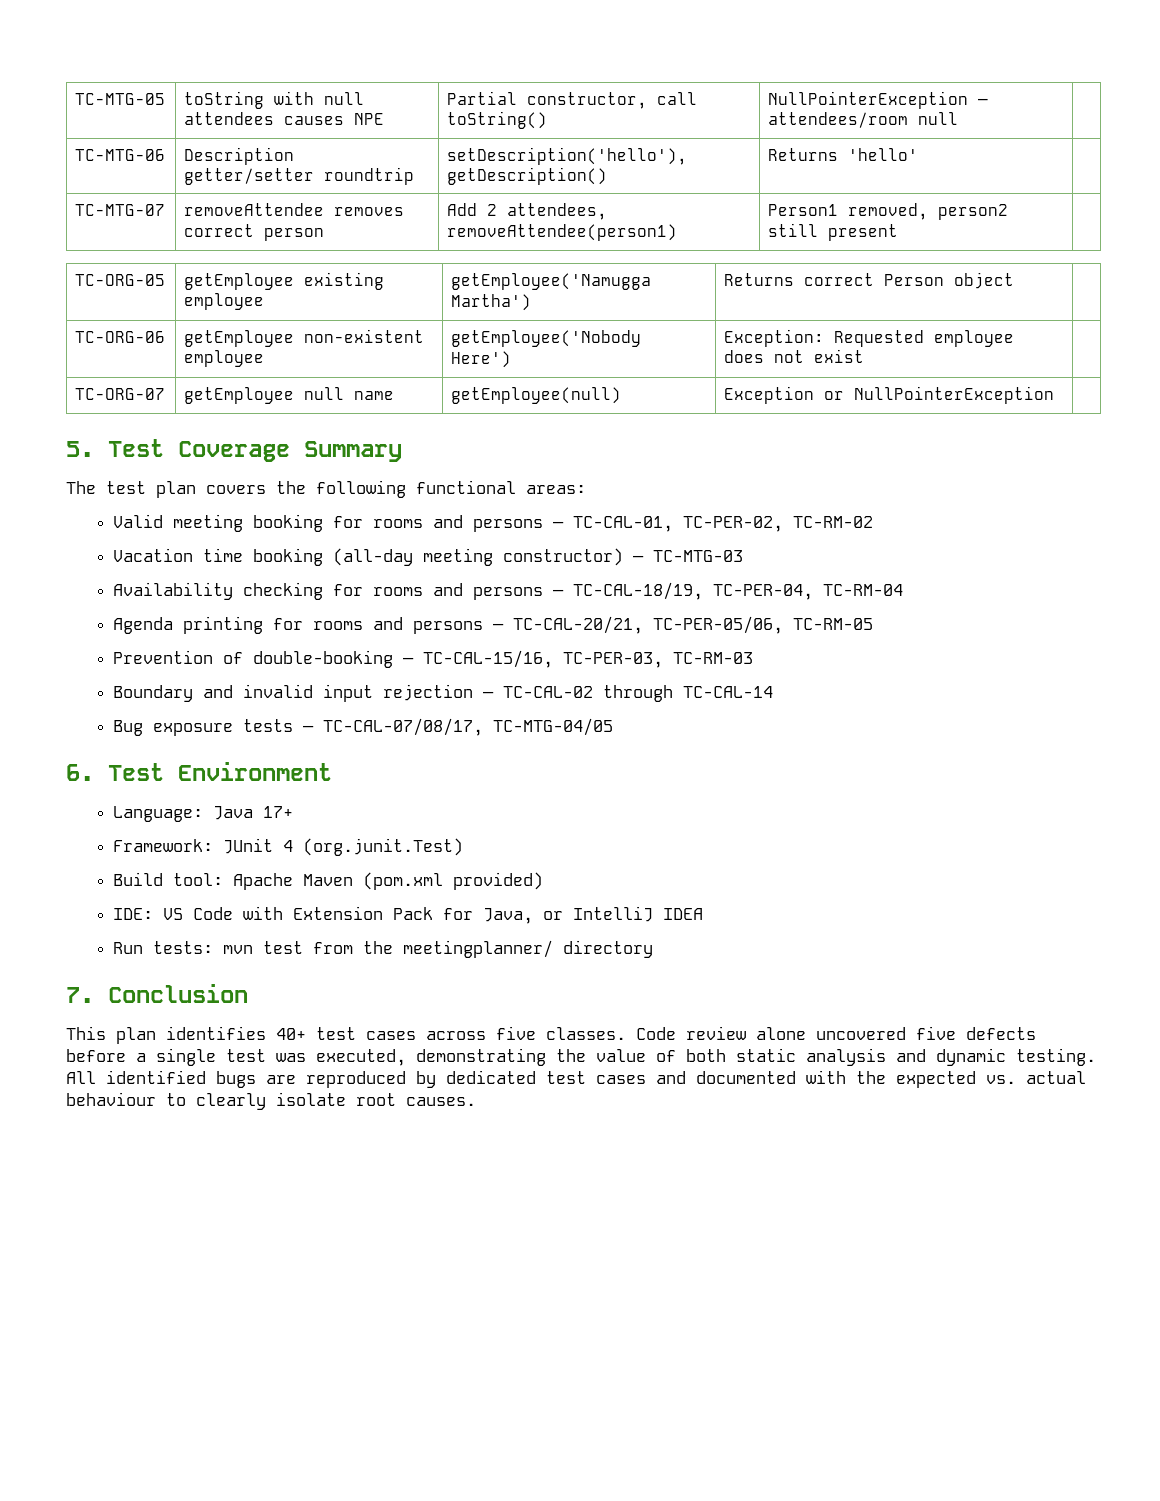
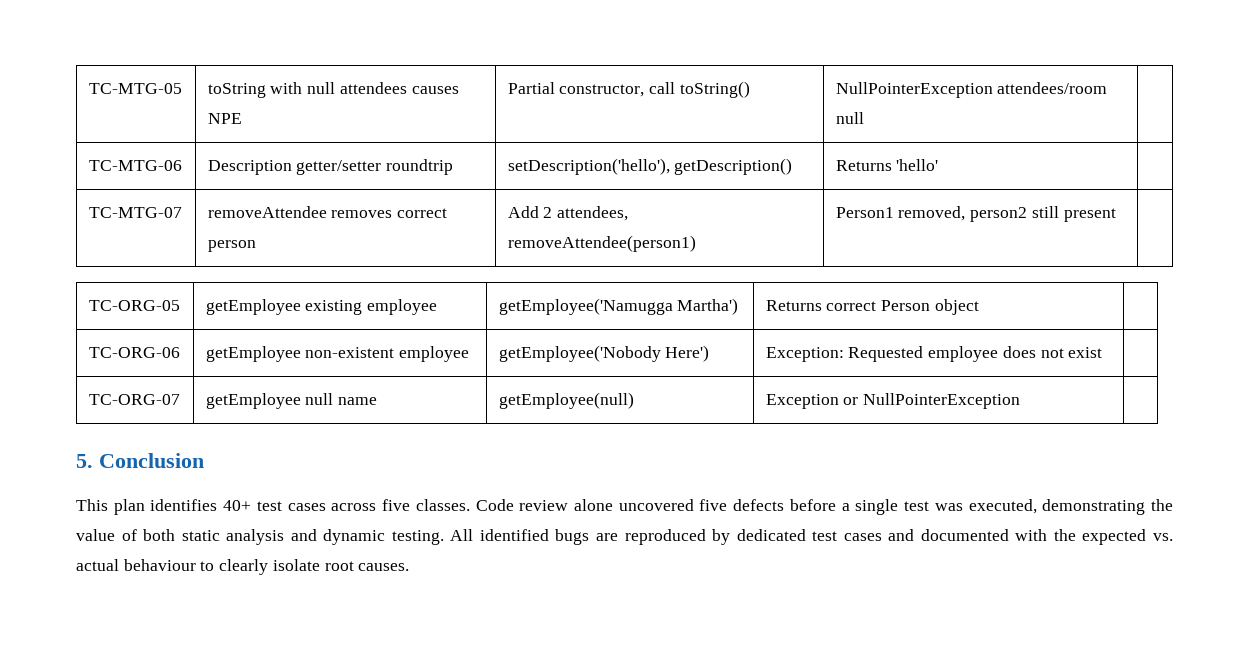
[978,98,989,105] — -> (993, 90) none
[108,439,402,462] [66,480,586,498] [113,514,874,532] [113,548,744,566] [113,582,904,600] [113,616,874,634] [113,650,754,668] [113,684,774,702] [113,718,614,736] [66,762,332,781] [113,806,294,822] [113,838,464,856] [113,872,544,890] [113,906,704,924] [113,940,654,958] [66,987,94,1003] Test Coverage Summary // The test plan covers the following functional areas: // Valid meeting booking for rooms and persons — TC-CAL-01, TC-PER-02, TC-RM-02 // Vacation time booking (all-day meeting constructor) — TC-MTG-03 // Availability checking for rooms and persons — TC-CAL-18/19, TC-PER-04, TC-RM-04 // Agenda printing for rooms and persons — TC-CAL-20/21, TC-PER-05/06, TC-RM-05 // Prevention of double-booking — TC-CAL-15/16, TC-PER-03, TC-RM-03 // Boundary and invalid input rejection — TC-CAL-02 through TC-CAL-14 // Bug exposure tests — TC-CAL-07/08/17, TC-MTG-04/05 // 6. Test Environment // Language: Java 17+ // Framework: JUnit 4 (org.junit.Test) // Build tool: Apache Maven (pom.xml provided) // IDE: VS Code with Extension Pack for Java, or IntelliJ IDEA // Run tests: mvn test from the meetingplanner/ directory // 7. -> (93, 461) none

